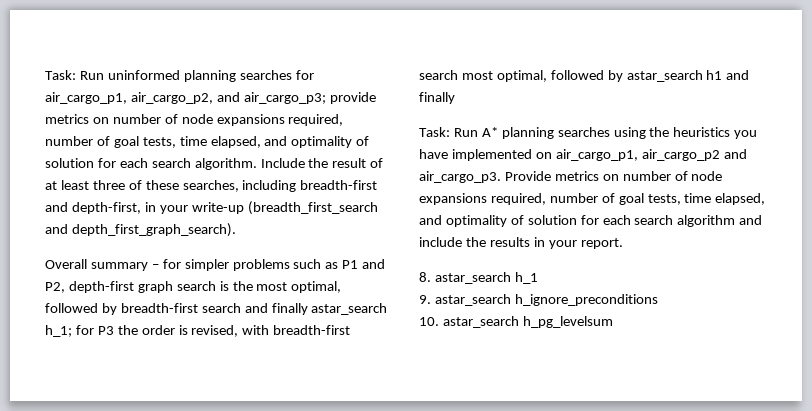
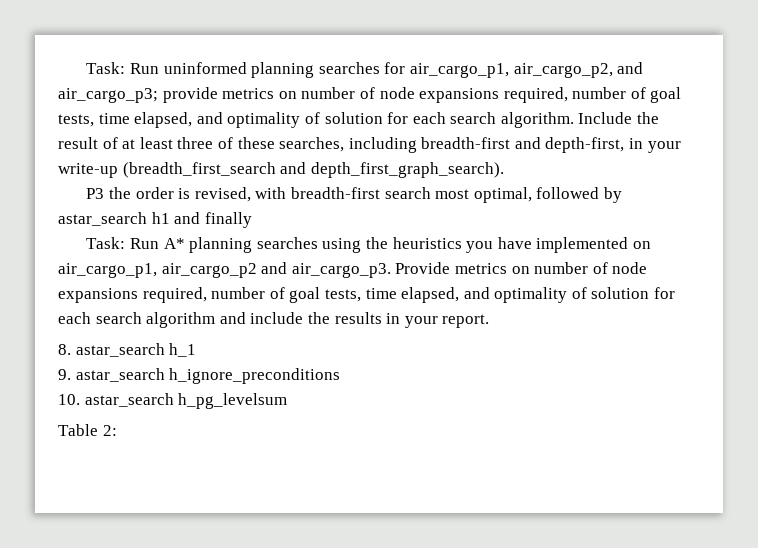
[45,259,386,271] [45,281,342,293] [45,303,388,315] [45,325,94,337] Overall summary – for simpler problems such as P1 and P2, depth-first graph search is the most optimal, followed by breadth-first search and finally astar_search h_1; for -> (504, 170) none
(613, 322) none -> [58,424,117,436] // Table 2:

